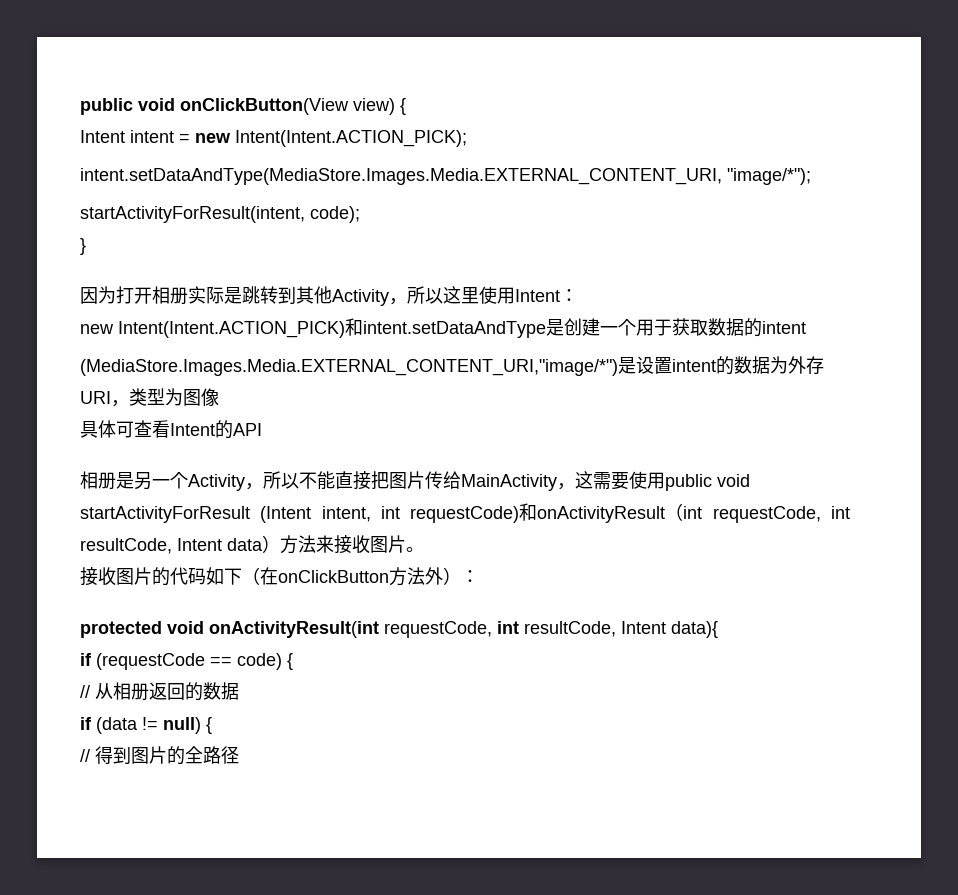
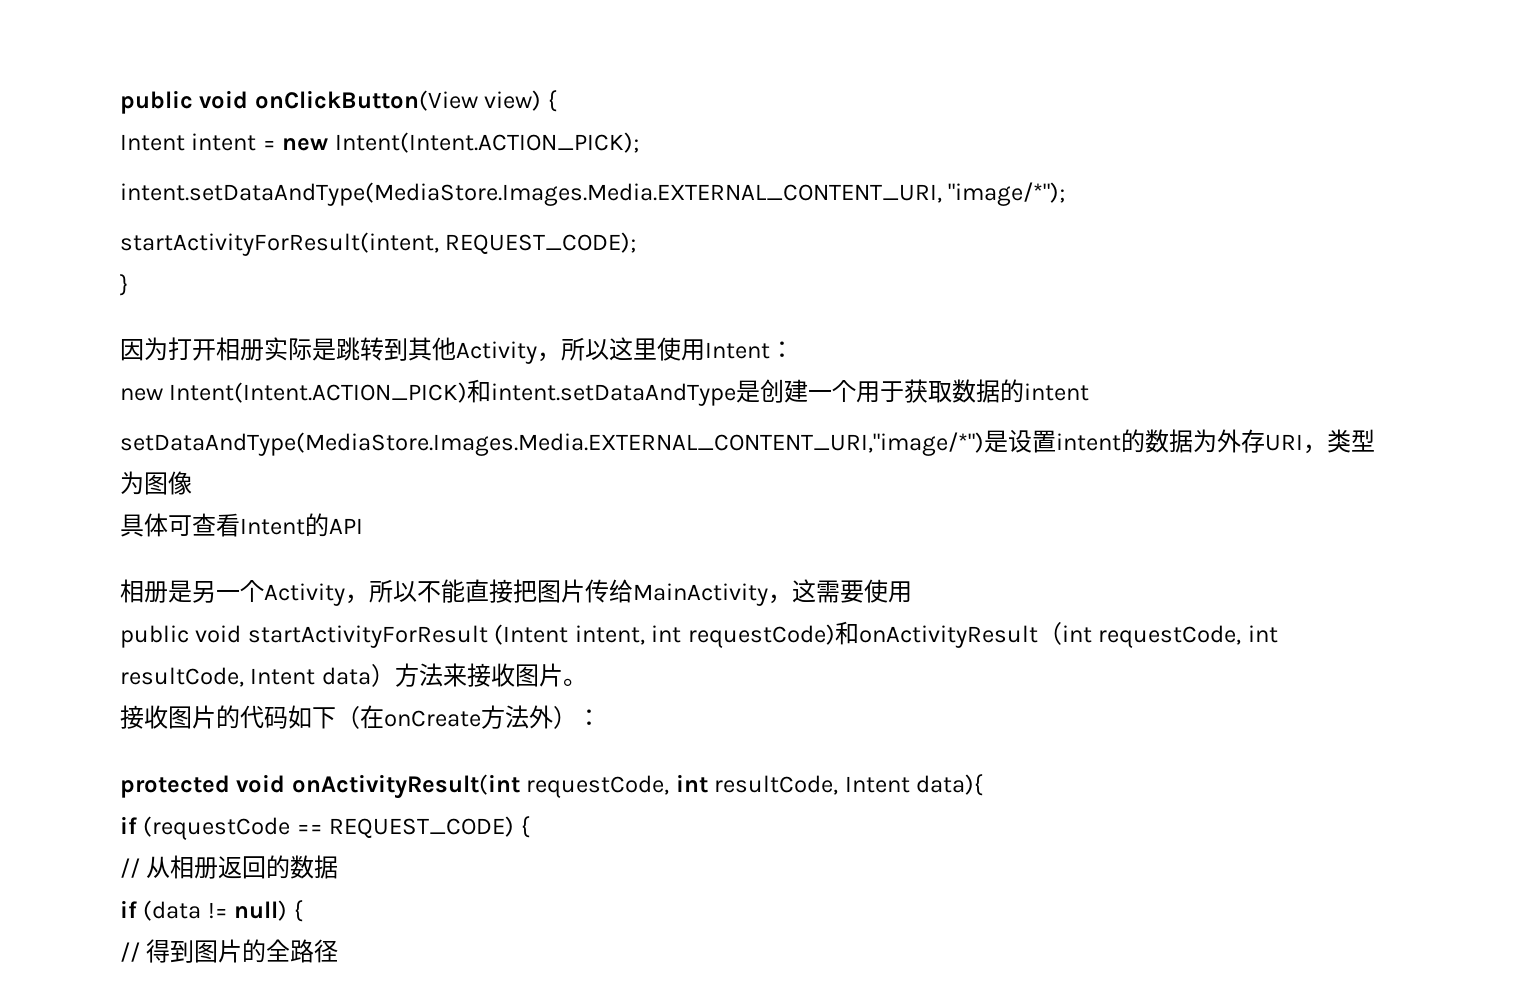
[310,206,360,223] code); -> [445,232,637,255] REQUEST_CODE);
[80,359,618,376] (MediaStore.Images.Media.EXTERNAL_CONTENT_URI,"image/*") -> [120,432,984,456] setDataAndType(MediaStore.Images.Media.EXTERNAL_CONTENT_URI,"image/*")
(665, 480) none -> (912, 592) //
[278,570,389,583] onClickButton -> [384,710,481,727] onCreate
[237,653,282,670] code) -> [329,816,515,839] REQUEST_CODE)

